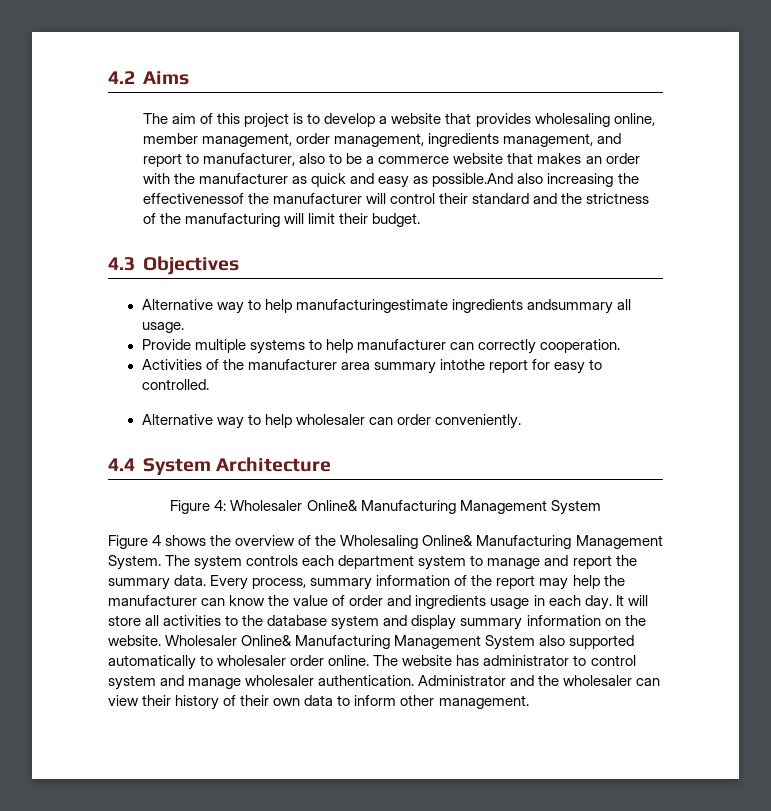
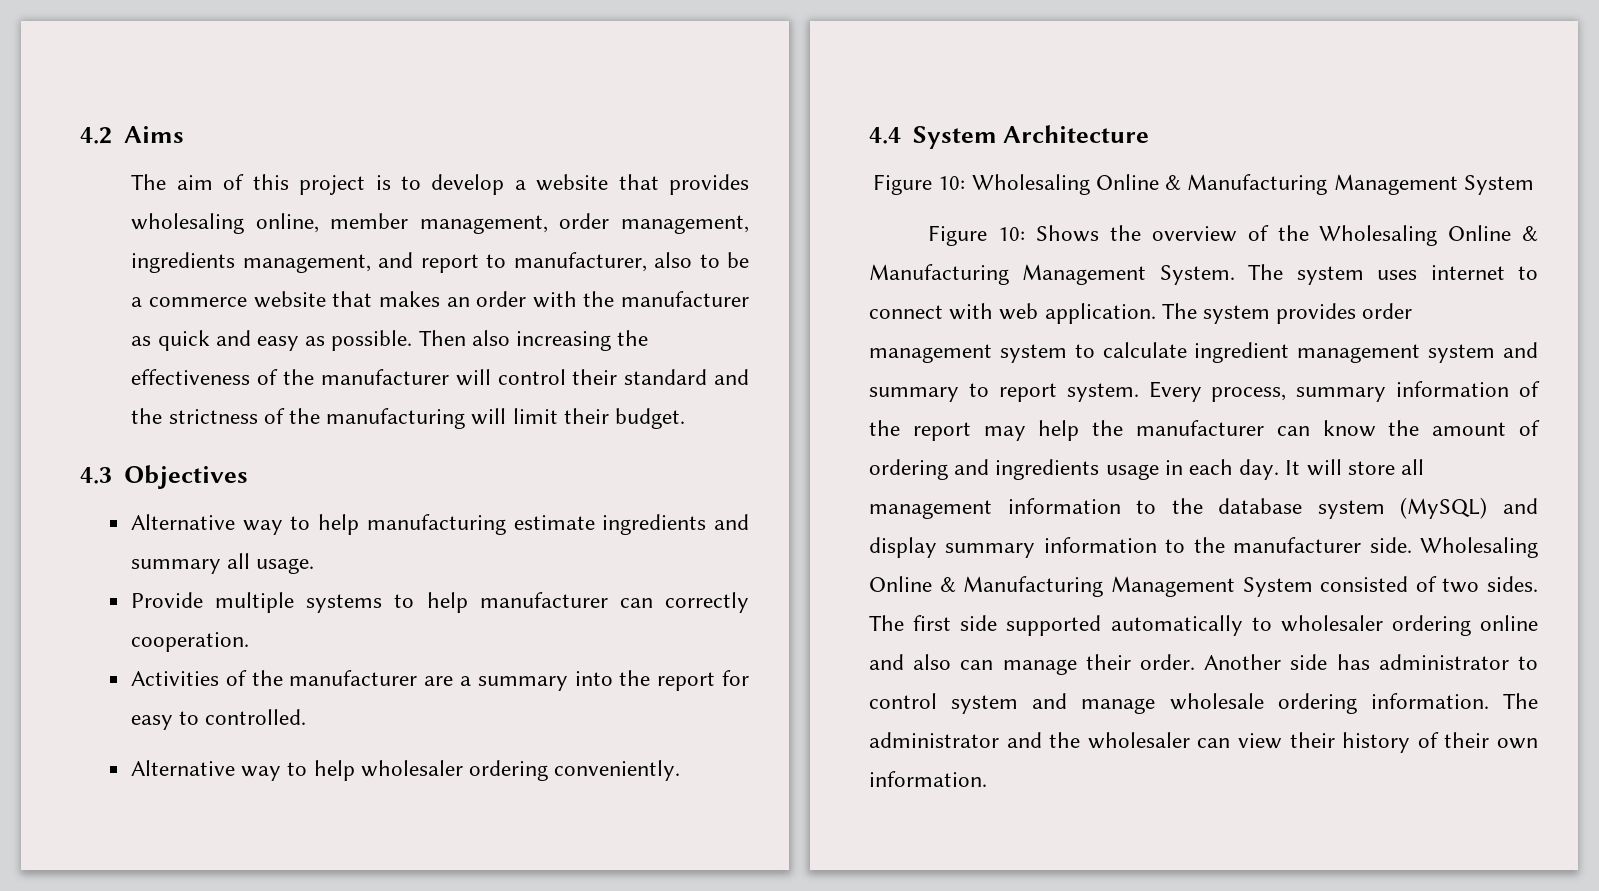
[432,173,514,187] possible.And -> [331,330,466,351] possible. Then
[142,193,244,204] effectivenessof -> [131,369,279,385] effectiveness of
[296,299,614,314] manufacturingestimate ingredients andsummary -> [366,514,749,535] [131,559,222,574] manufacturing estimate ingredients and summary
[341,359,486,374] area summary intothe -> [424,670,651,691] are a summary into the
[369,414,432,425] can order -> [469,760,549,781] ordering
[214,500,358,511] 4: Wholesaler Online& -> [938,174,1182,195] 10: Wholesaling Online &
[152,535,207,546] 4 shows -> [998,225,1100,242] 10: Shows
[422,535,474,546] Online& -> [1448,225,1538,241] Online &
[246,555,637,570] [108,575,207,590] controls each department system to manage and report the summary data. -> [1377,265,1538,280] [869,303,1413,324] [869,342,1538,363] [869,383,1139,402] uses internet to connect with web application. The system provides order management system to calculate ingredient management system and summary to report system.
[293,595,384,606] value of order -> [1432,420,1540,436] [869,459,948,480] amount of ordering
[163,615,222,626] activities -> [869,498,1121,519] management information
(380, 622) none -> [1400,497,1488,519] (MySQL)
[604,615,646,626] [108,635,635,650] [108,655,453,670] on the website. Wholesaler Online& Manufacturing Management System also supported automatically to wholesaler order online. The website -> [1165,537,1538,558] [869,576,1538,597] [869,615,1538,636] [869,654,1328,675] to the manufacturer side. Wholesaling Online & Manufacturing Management System consisted of two sides. The first side supported automatically to wholesaler ordering online and also can manage their order. Another side
[245,675,507,686] wholesaler authentication. Administrator -> [1169,693,1538,714] [869,732,999,748] wholesale ordering information. The administrator
[304,695,529,709] data to inform other management. -> [869,771,987,787] information.

